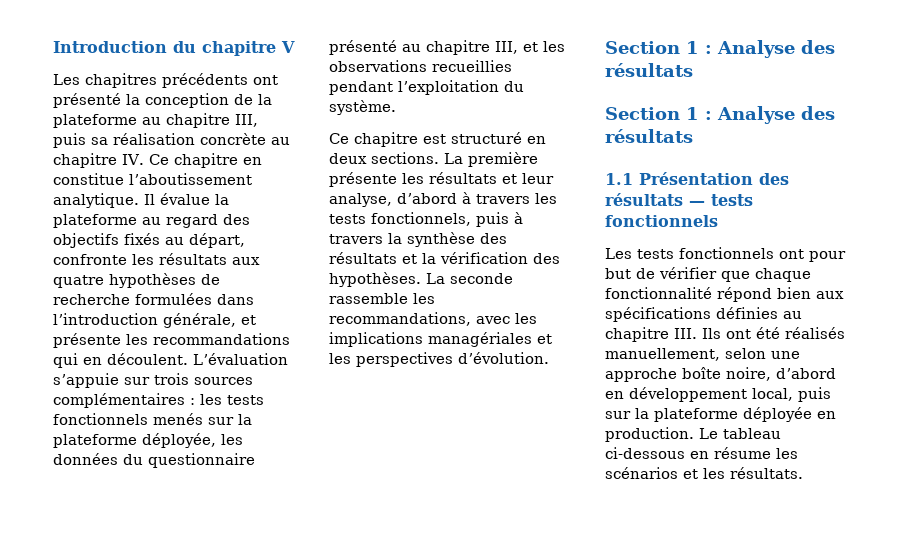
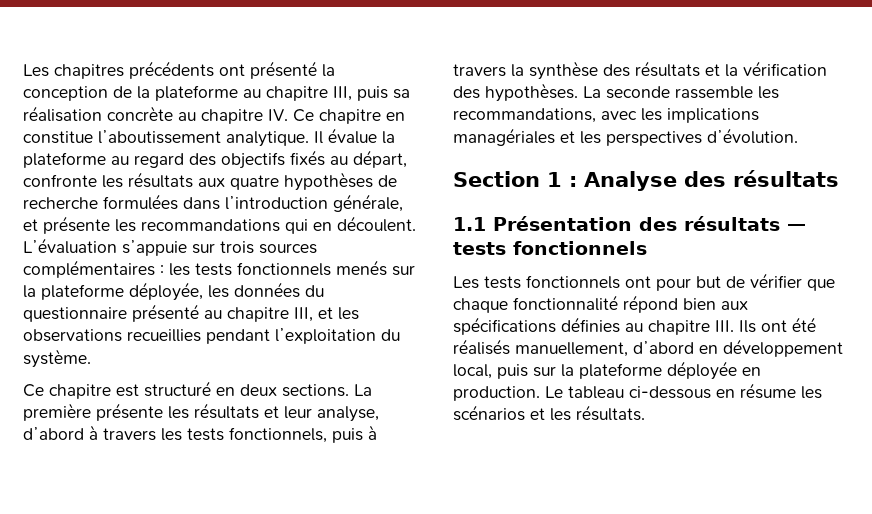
[53,41,295,56] Introduction du chapitre V // -> (23, 70) none
[605,106,835,124] [605,129,693,143] // Section 1 : Analyse des résultats -> (839, 178) none
[725,348,800,359] [605,367,771,382] selon une approche boîte noire, -> (628, 349) none

